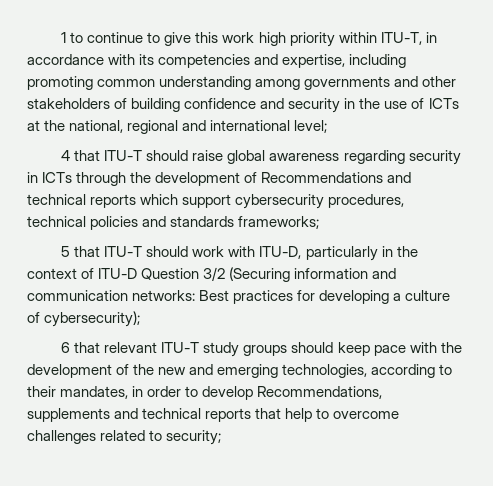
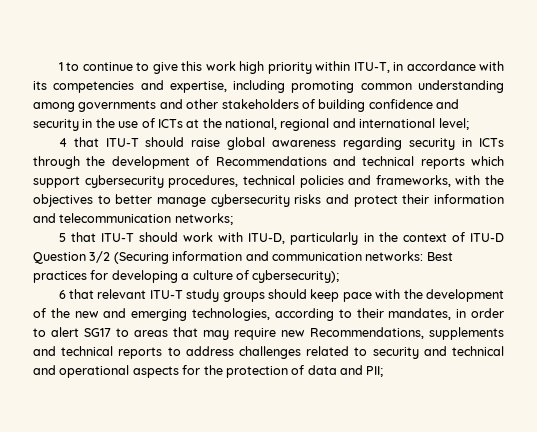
[170,216,320,229] standards frameworks; -> [375,175,504,187] [33,194,505,207] [33,213,233,225] frameworks, with the objectives to better manage cybersecurity risks and protect their information and telecommunication networks;
[202,386,254,400] develop -> [51,327,305,340] alert SG17 to areas that may require new
[255,408,400,422] [27,430,222,445] that help to overcome challenges related to security; -> [167,346,504,359] [33,365,384,378] to address challenges related to security and technical and operational aspects for the protection of data and PII;

